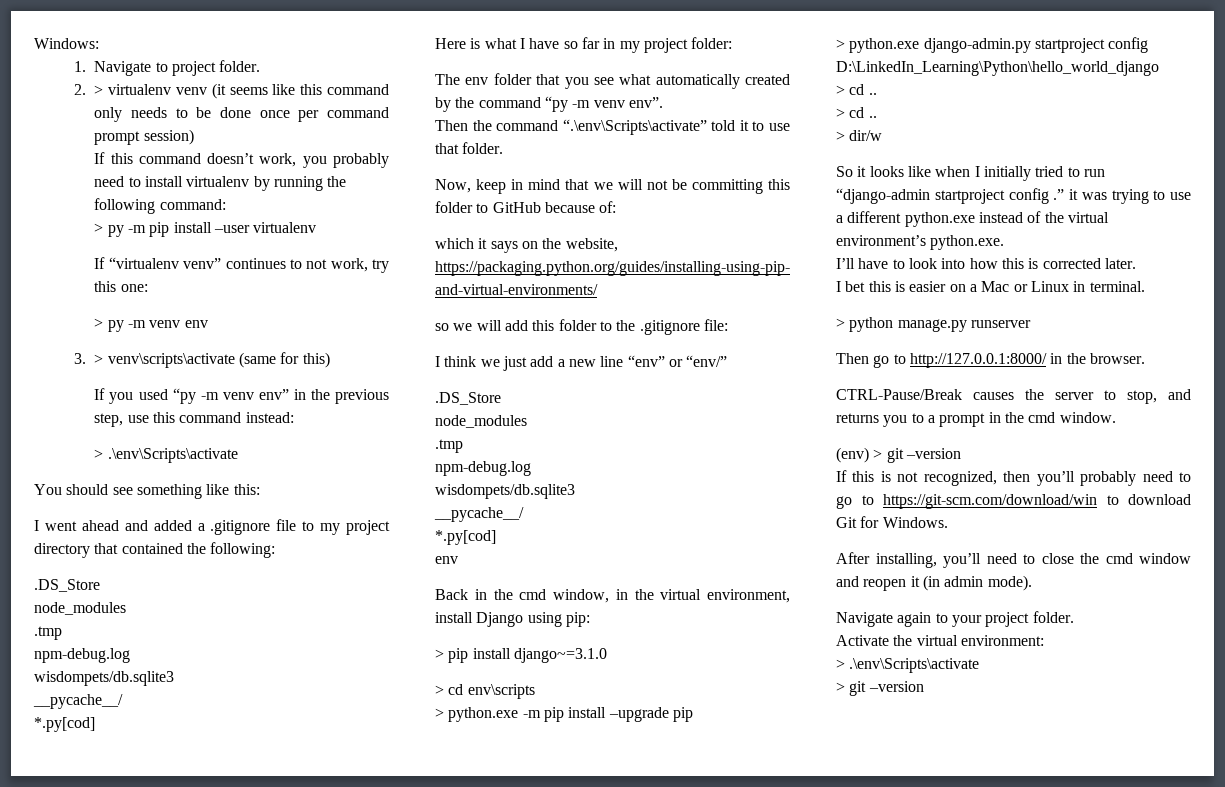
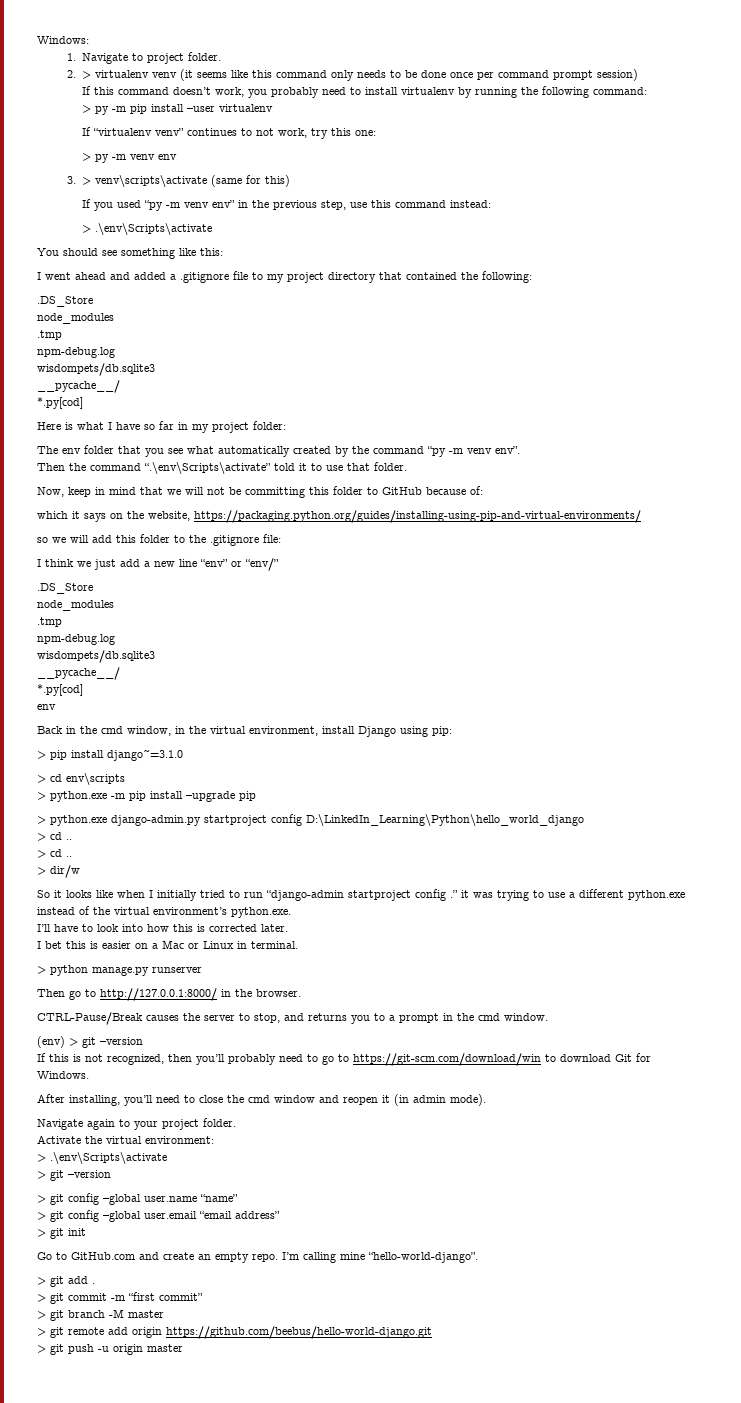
(924, 686) none -> [37,1193,238,1205] [37,1210,280,1222] [37,1228,86,1239] [37,1252,478,1263] [37,1276,95,1287] [37,1292,203,1304] [37,1309,164,1321] [37,1326,432,1339] [37,1344,183,1355] // > git config –global user.name “name” // > git config –global user.email “email address” // > git init // Go to GitHub.com and create an empty repo. I’m calling mine “hello-world-django”. // > git add . // > git commit -m “first commit” // > git branch -M master // > git remote add origin https://github.com/beebus/hello-world-django.git // > git push -u origin master

